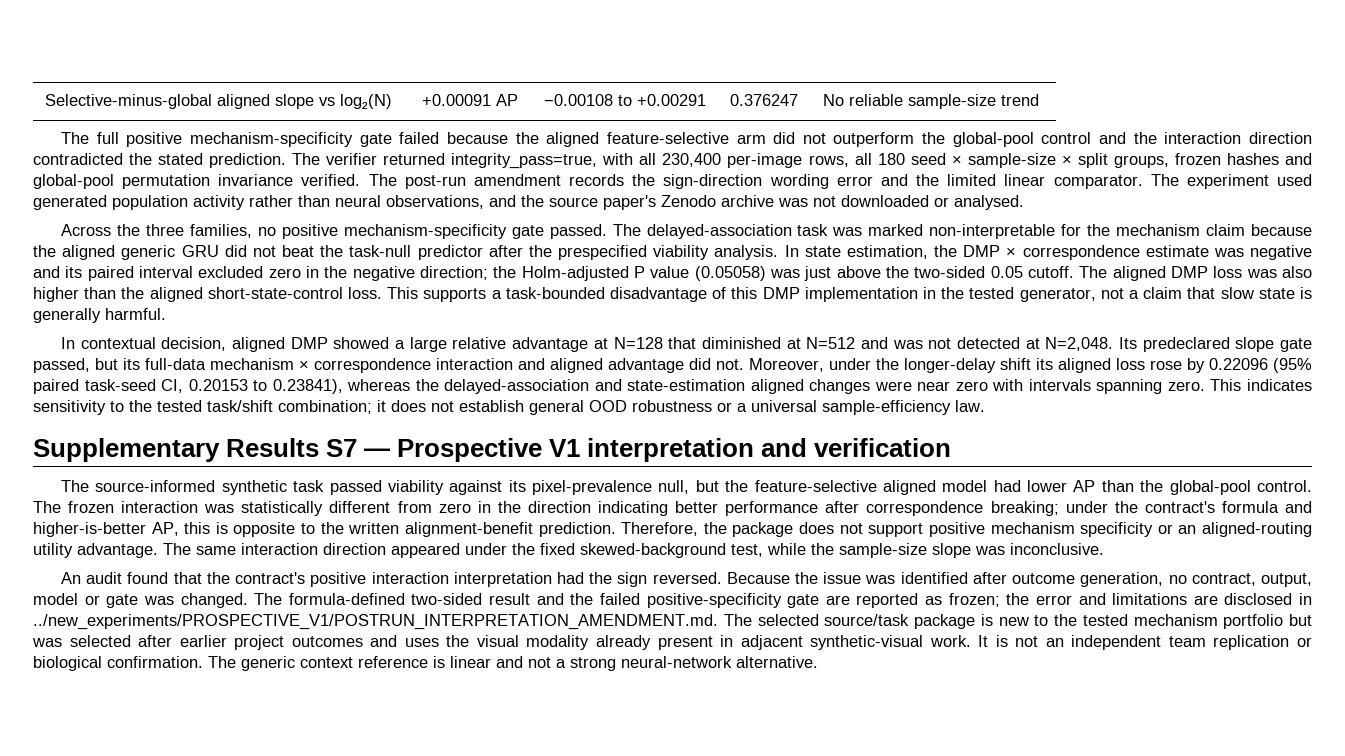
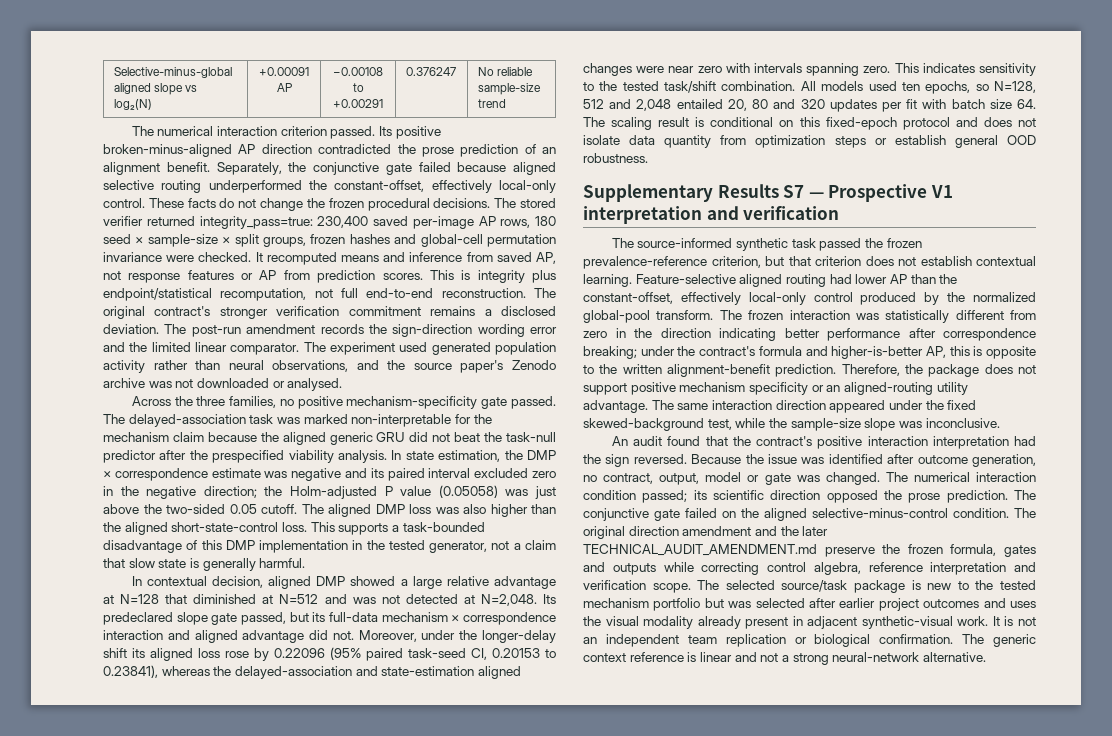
[96,132,1313,147] [33,153,872,169] full positive mechanism-specificity gate failed because the aligned feature-selective arm did not outperform the global-pool control and the interaction direction contradicted the stated prediction. The verifier returned integrity_pass=true, with all 230,400 per-image rows, all -> [157,126,441,139] [103,144,556,157] [103,162,556,175] [103,180,556,193] [103,198,556,211] [103,216,531,229] numerical interaction criterion passed. Its positive broken-minus-aligned AP direction contradicted the prose prediction of an alignment benefit. Separately, the conjunctive gate failed because aligned selective routing underperformed the constant-offset, effectively local-only control. These facts do not change the frozen procedural decisions. The stored verifier returned integrity_pass=true: 230,400 saved per-image AP rows,
[33,174,114,189] global-pool -> [420,234,483,247] global-cell
[301,174,361,186] verified. -> [166,252,556,265] [103,270,557,283] [103,288,556,301] [103,306,556,319] [103,324,159,334] were checked. It recomputed means and inference from saved AP, not response features or AP from prediction scores. This is integrity plus endpoint/statistical recomputation, not full end-to-end reconstruction. The original contract's stronger verification commitment remains a disclosed deviation.
[278,400,985,415] combination; it does not establish general OOD robustness or a universal sample-efficiency law. -> [721,81,1036,94] [583,99,1036,112] [583,117,1036,130] [583,135,1036,148] [583,153,648,163] combination. All models used ten epochs, so N=128, 512 and 2,048 entailed 20, 80 and 320 updates per fit with batch size 64. The scaling result is conditional on this fixed-epoch protocol and does not isolate data quantity from optimization steps or establish general OOD robustness.
[387,480,988,495] viability against its pixel-prevalence null, but the feature-selective aligned model -> [865,238,922,248] [583,256,1036,269] [583,274,826,287] the frozen prevalence-reference criterion, but that criterion does not establish contextual learning. Feature-selective aligned routing
[1169,480,1312,495] global-pool control. -> [583,292,1036,305] [583,310,714,323] constant-offset, effectively local-only control produced by the normalized global-pool transform.
[288,593,1312,608] [33,614,718,630] formula-defined two-sided result and the failed positive-specificity gate are reported as frozen; the error and limitations are disclosed in ../new_experiments/PROSPECTIVE_V1/POSTRUN_INTERPRETATION_AMENDMENT.md. -> [913,472,1036,482] [583,490,1036,503] [583,508,1036,521] [583,526,829,539] [583,544,1036,557] [583,562,1036,575] [583,580,691,593] numerical interaction condition passed; its scientific direction opposed the prose prediction. The conjunctive gate failed on the aligned selective-minus-control condition. The original direction amendment and the later TECHNICAL_AUDIT_AMENDMENT.md preserve the frozen formula, gates and outputs while correcting control algebra, reference interpretation and verification scope.

